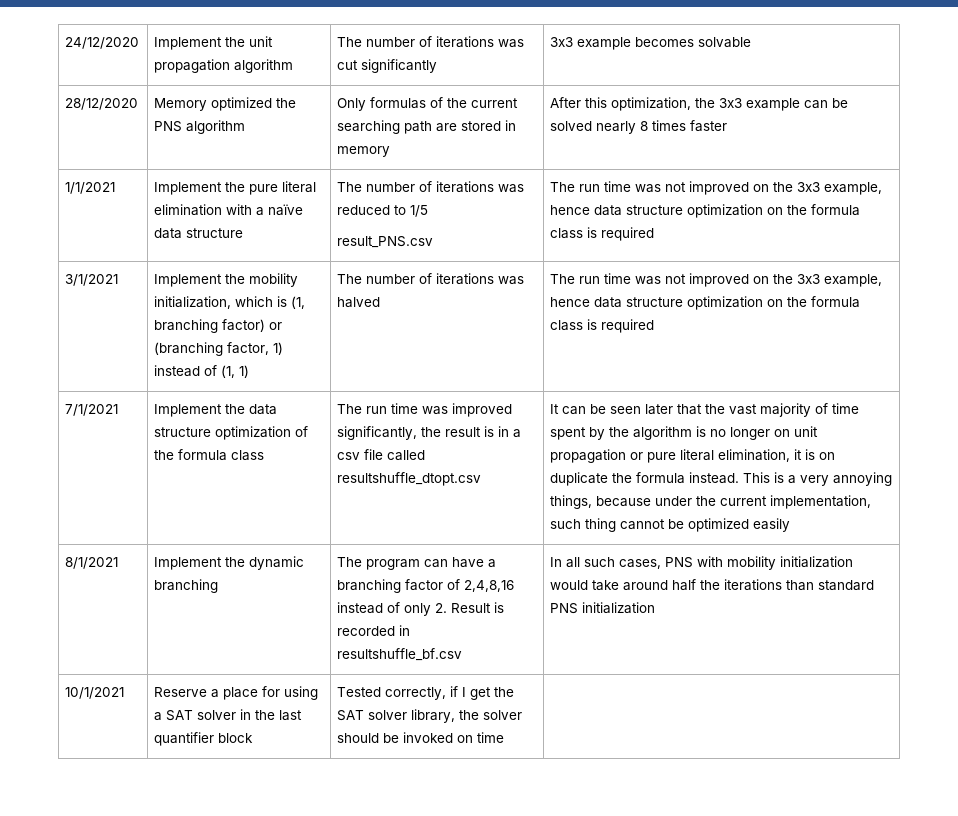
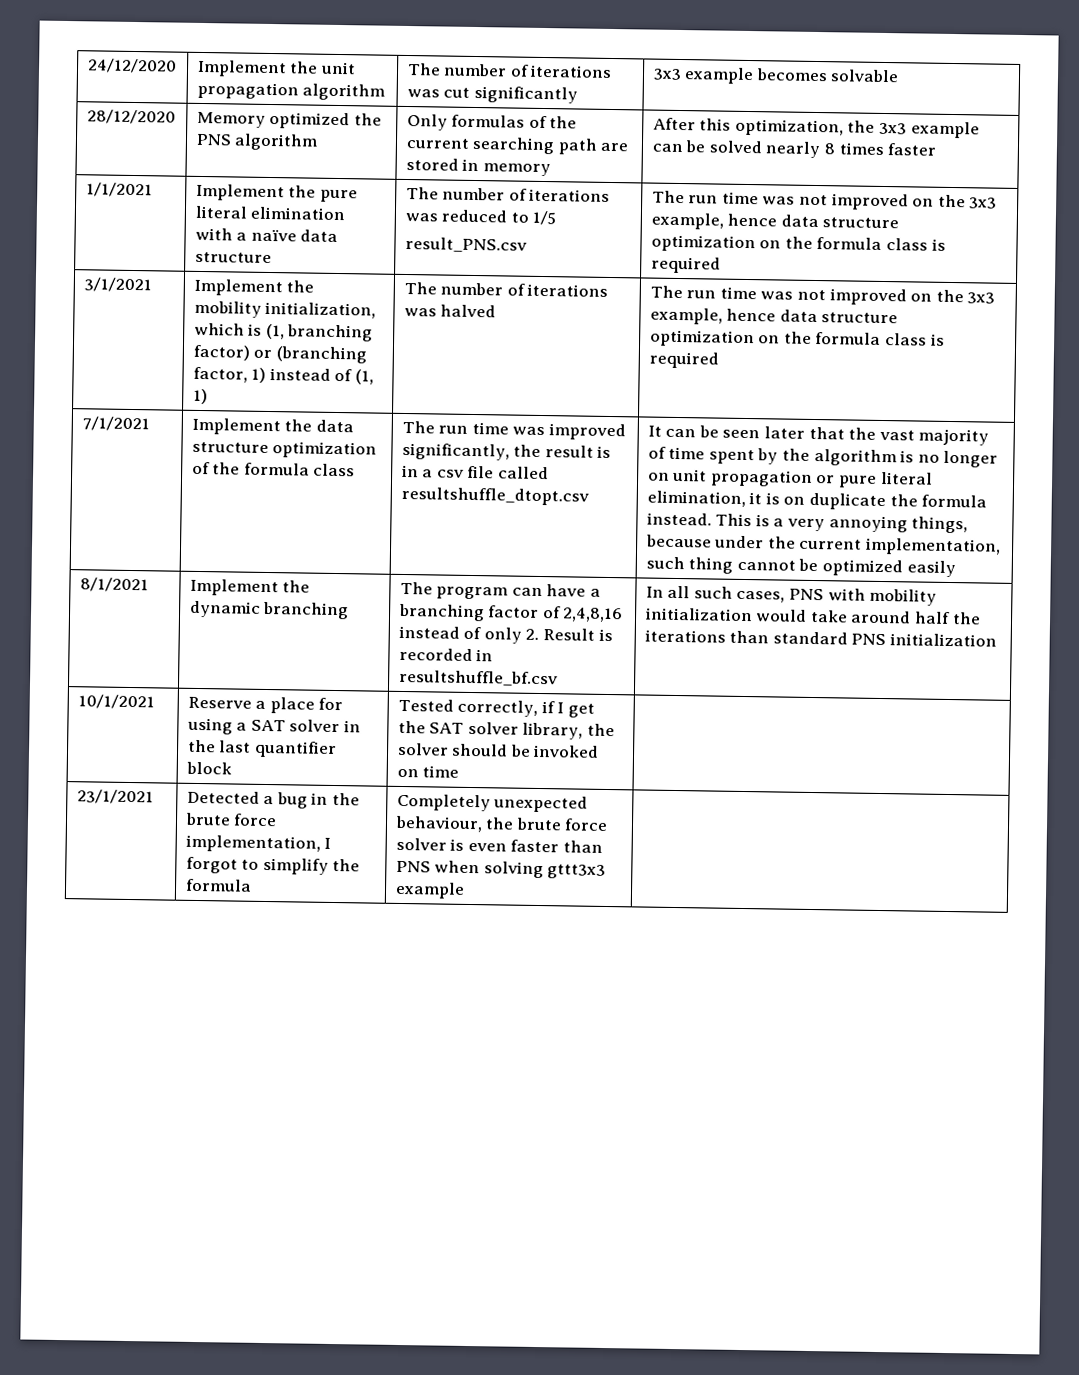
(505, 737) none -> [76,789,154,805] [186,790,361,809] [184,812,278,827] [184,834,332,853] [185,856,361,875] [184,878,252,892] [396,793,589,813] [394,815,609,833] [395,837,604,853] [395,860,607,879] [394,881,465,899] // 23/1/2021 | Detected a bug in the brute force implementation, I forgot to simplify the formula | Completely unexpected behaviour, the brute force solver is even faster than PNS when solving gttt3x3 example |

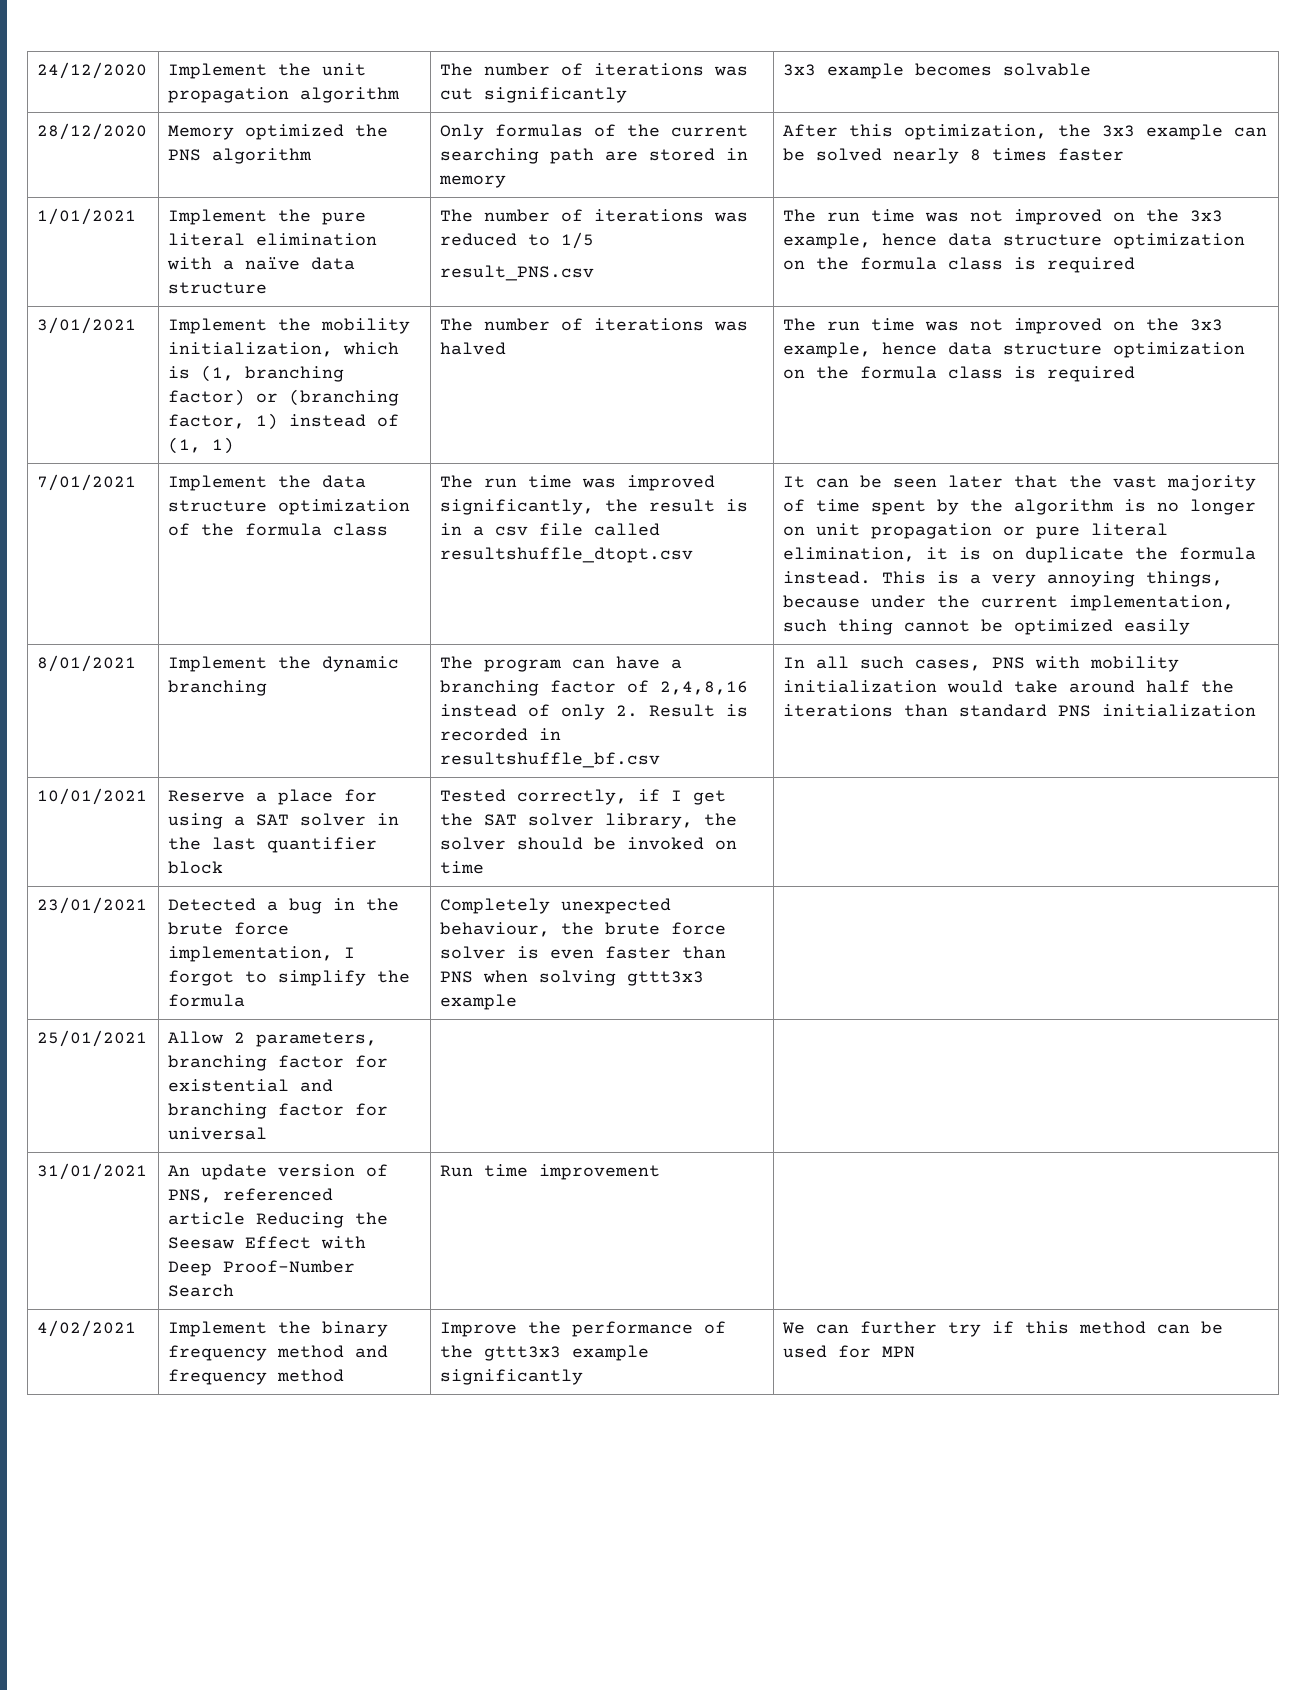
[85,182,153,198] 1/1/2021 -> [37,208,137,225] 1/01/2021
[83,277,152,293] 3/1/2021 -> [37,317,137,334] 3/01/2021
[81,416,150,432] 7/1/2021 -> [37,474,137,491] 7/01/2021
[79,577,149,593] 8/1/2021 -> [37,655,137,672] 8/01/2021
[77,694,155,710] 10/1/2021 -> [37,788,148,805] 10/01/2021
[76,789,154,805] 23/1/2021 -> [37,897,148,914] 23/01/2021
(465, 890) none -> [37,1030,148,1047] [168,1031,378,1047] [168,1055,389,1071] [168,1079,334,1092] [168,1103,389,1119] [168,1127,268,1140] [37,1163,148,1180] [168,1164,389,1180] [168,1188,334,1203] [168,1212,389,1228] [168,1236,367,1249] [168,1260,356,1276] [168,1284,235,1297] [440,1164,661,1180] [37,1320,137,1337] [168,1321,389,1337] [168,1345,389,1361] [168,1369,345,1385] [440,1321,727,1337] [440,1345,650,1361] [440,1369,584,1385] [782,1321,1224,1337] [783,1345,916,1358] // 25/01/2021 | Allow 2 parameters, branching factor for existential and branching factor for universal | | // 31/01/2021 | An update version of PNS, referenced article Reducing the Seesaw Effect with Deep Proof-Number Search | Run time improvement | // 4/02/2021 | Implement the binary frequency method and frequency method | Improve the performance of the gttt3x3 example significantly | We can further try if this method can be used for MPN

